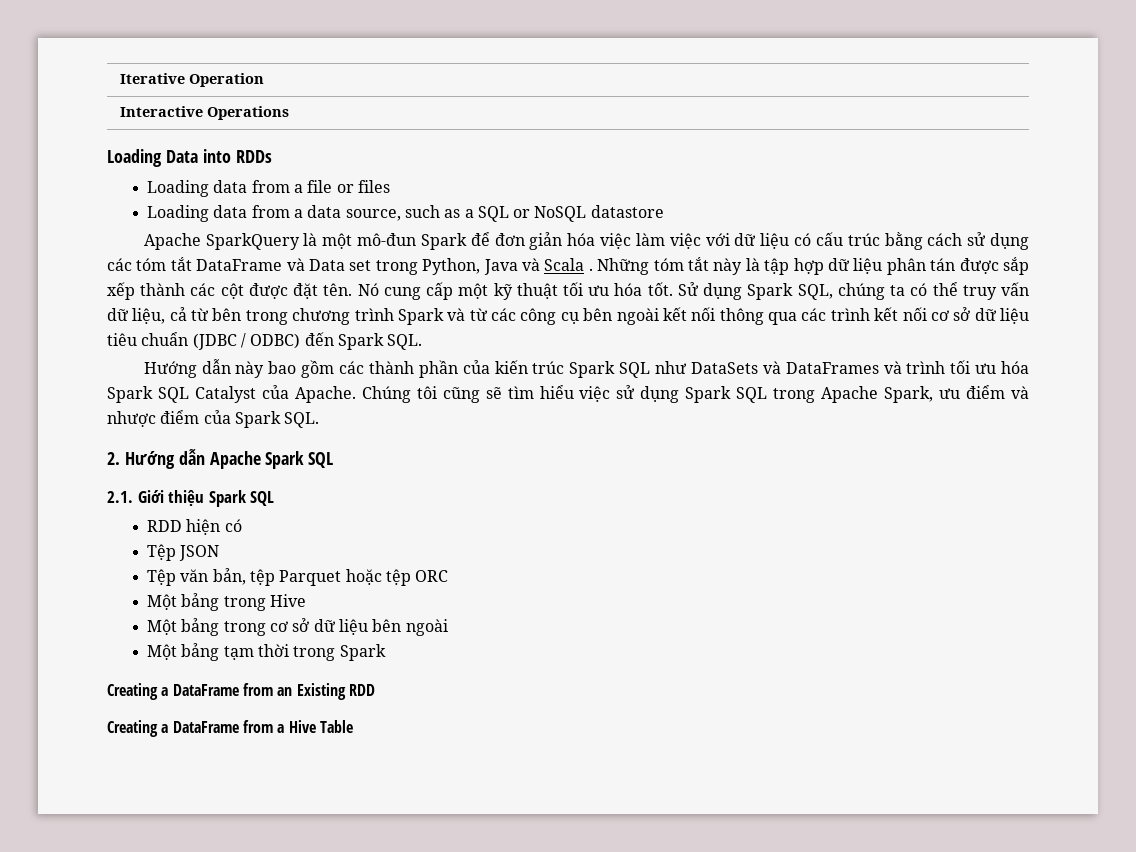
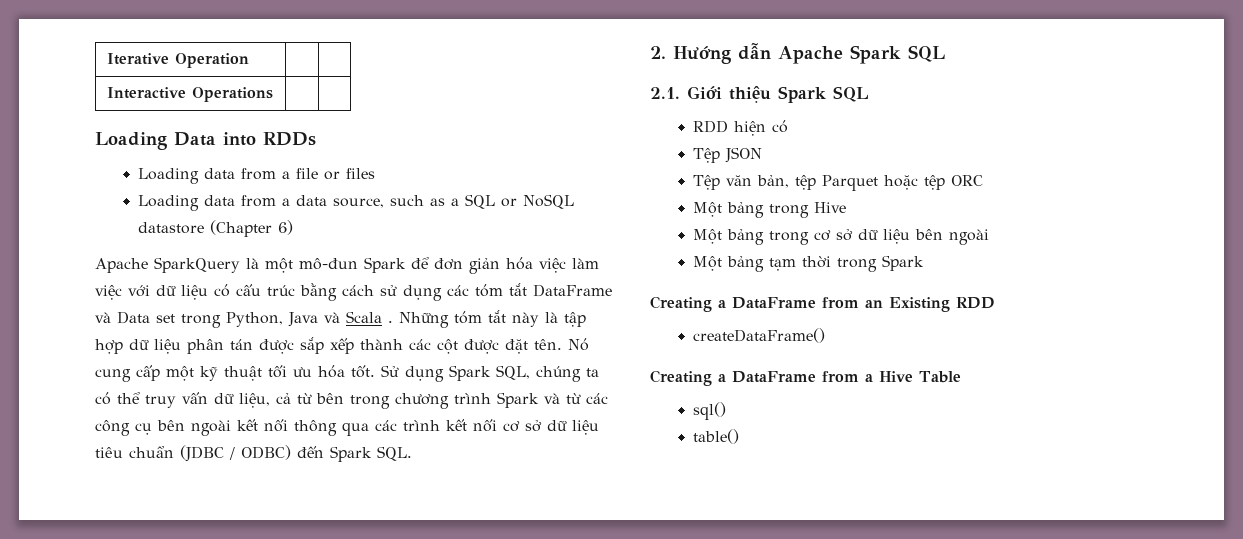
(664, 211) none -> [210,220,294,237] (Chapter 6)
[143,359,1029,378] [107,385,1030,403] [107,410,320,428] // Hướng dẫn này bao gồm các thành phần của kiến trúc Spark SQL như DataSets và DataFrames và trình tối ưu hóa Spark SQL Catalyst của Apache. Chúng tôi cũng sẽ tìm hiểu việc sử dụng Spark SQL trong Apache Spark, ưu điểm và nhược điểm của Spark SQL. -> (413, 453) none
(375, 690) none -> [693,328,826,343] // createDataFrame()
(353, 726) none -> [693,402,727,420] [693,429,740,444] // sql() // table()

